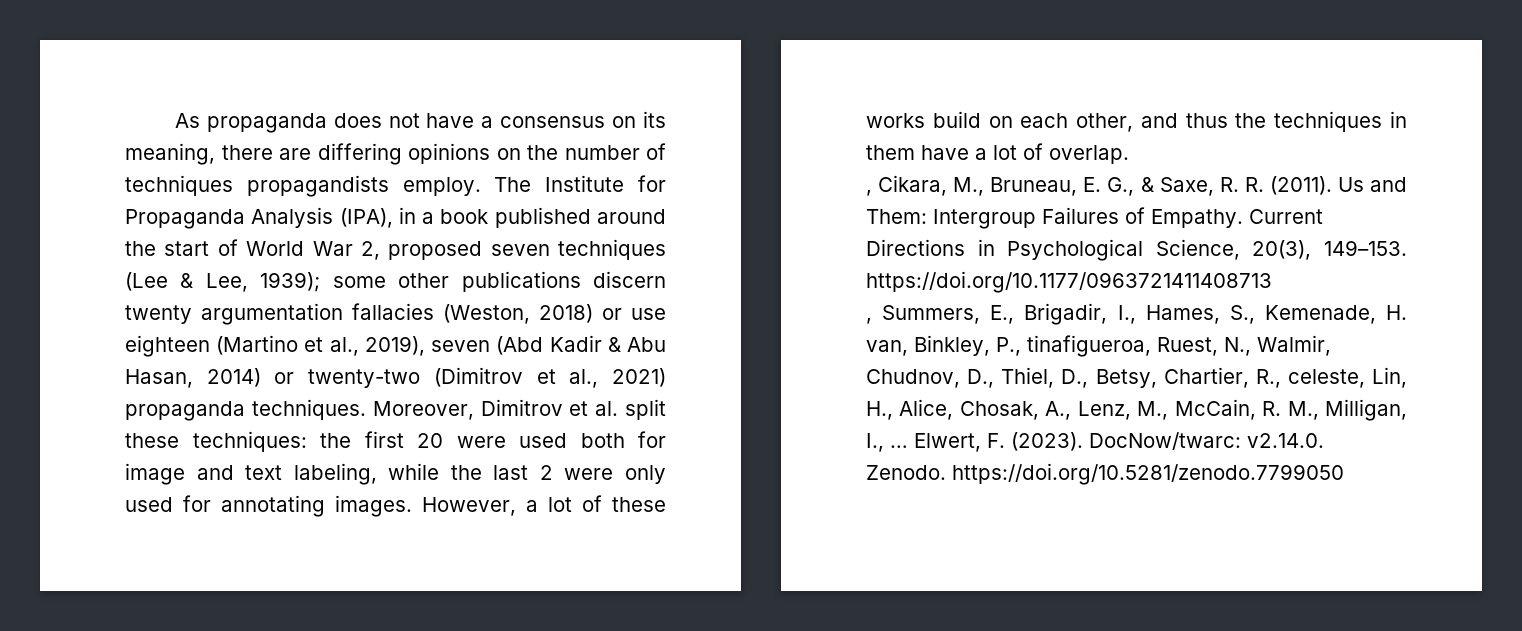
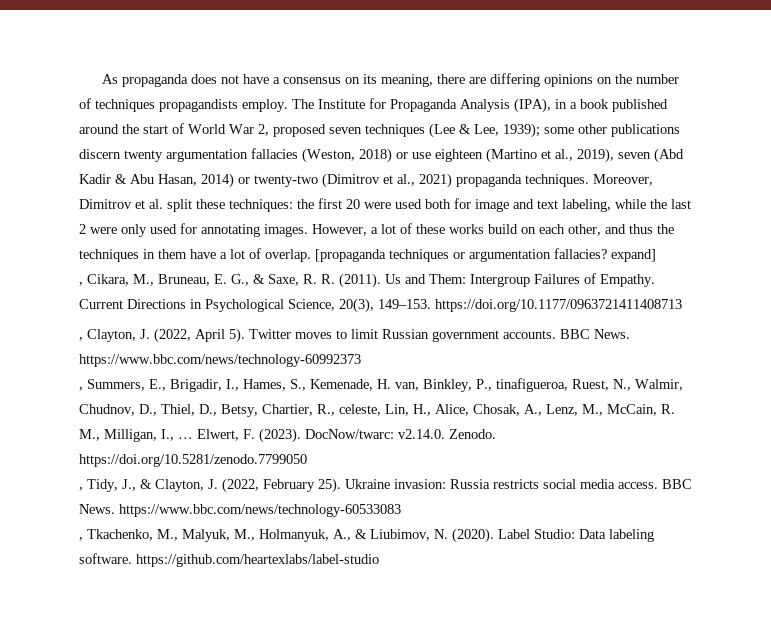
(1129, 154) none -> [315,248,656,262] [propaganda techniques or argumentation fallacies? expand]
(1272, 282) none -> [79,328,630,343] [79,354,361,367] // , Clayton, J. (2022, April 5). Twitter moves to limit Russian government accounts. BBC News. https://www.bbc.com/news/technology-60992373
(1344, 474) none -> [79,478,692,493] [79,504,401,517] [79,528,654,543] [79,553,379,567] // , Tidy, J., & Clayton, J. (2022, February 25). Ukraine invasion: Russia restricts social media access. BBC News. https://www.bbc.com/news/technology-60533083 // , Tkachenko, M., Malyuk, M., Holmanyuk, A., & Liubimov, N. (2020). Label Studio: Data labeling software. https://github.com/heartexlabs/label-studio

